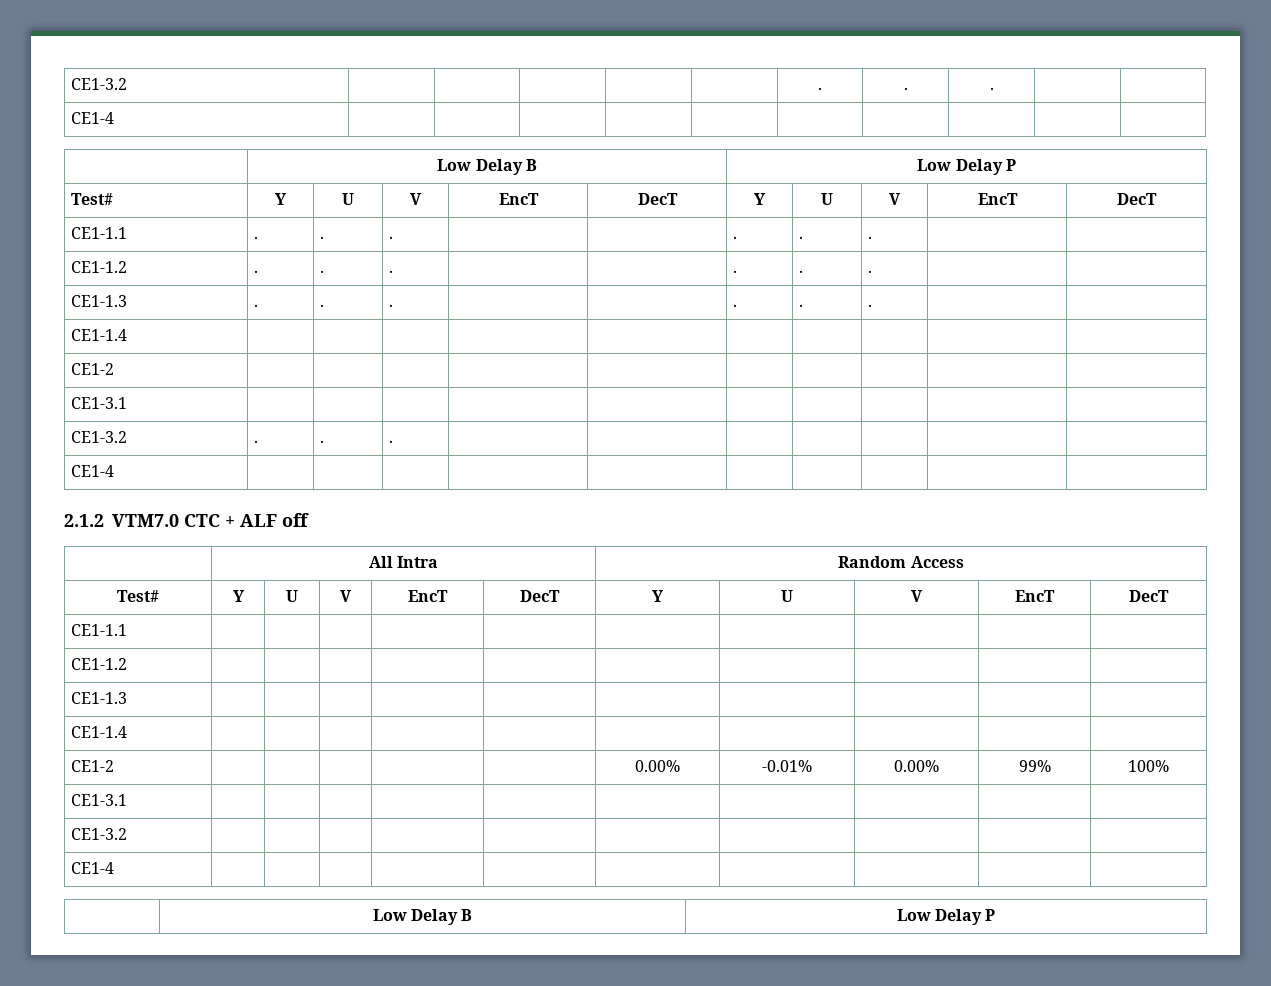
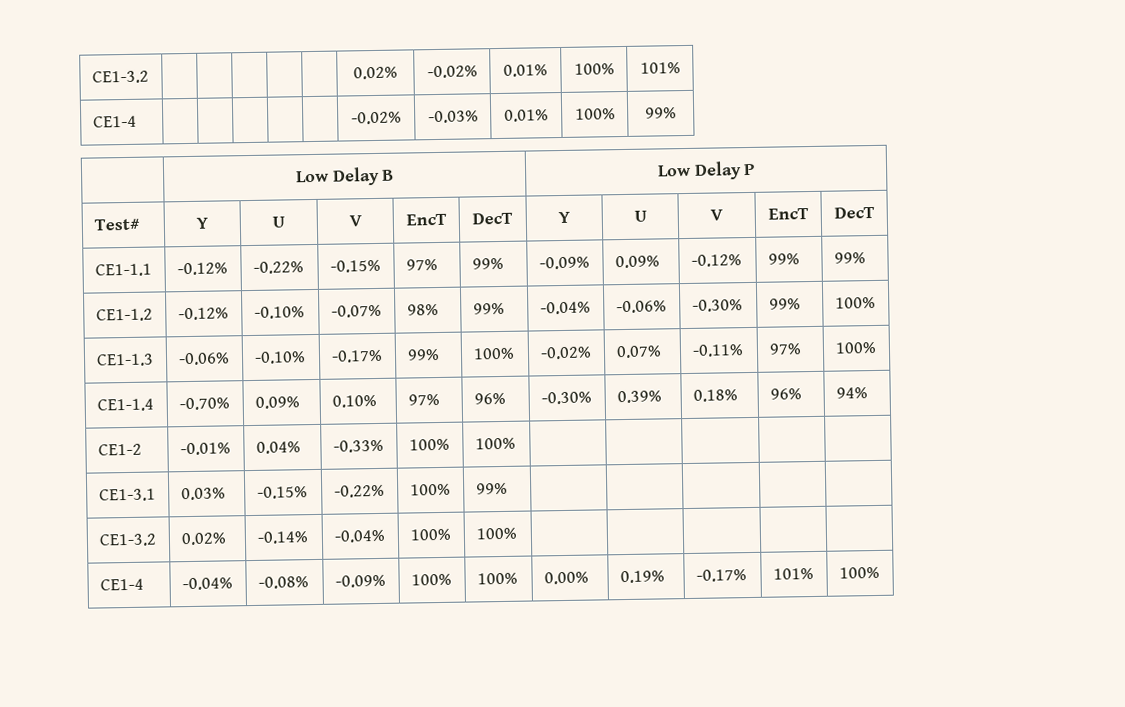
[70,78,127,90] [818,87,822,90] [903,87,908,90] [989,87,994,90] [70,112,114,124] CE1-3.2 | | | | | | . | . | . | | // CE1-4 | | | | | | | | | | -> [91,70,149,84] [353,66,398,80] [426,65,478,79] [503,64,548,77] [573,63,615,75] [639,62,681,74] [92,115,137,128] [351,111,402,125] [427,110,479,124] [504,109,549,122] [574,108,616,120] [645,107,677,119] CE1-3.2 | | | | | | 0.02% | -0.02% | 0.01% | 100% | 101% // CE1-4 | | | | | | -0.02% | -0.03% | 0.01% | 100% | 99%
[253,236,258,239] [319,236,324,239] [388,236,393,239] [732,236,737,239] [798,236,803,239] [867,236,872,239] [70,261,127,273] [253,270,258,273] [319,270,324,273] [388,270,393,273] [732,270,737,273] [798,270,803,273] [867,270,872,273] [70,295,127,307] [253,304,258,307] [319,304,324,307] [388,304,393,307] [732,304,737,307] [798,304,803,307] [867,304,872,307] [70,329,127,341] [70,363,114,375] [70,397,127,409] [70,431,127,443] [253,440,258,443] [319,440,324,443] [388,440,393,443] [70,465,114,477] [64,513,309,527] [368,556,439,568] [838,556,964,568] [117,590,159,602] [232,590,245,602] [286,590,298,602] [340,590,352,602] [408,590,448,602] [520,590,560,602] [652,590,664,602] [781,590,793,602] [911,590,923,602] [1015,590,1055,602] [1129,590,1169,602] [70,624,127,636] [70,658,127,670] [70,692,127,704] [70,726,127,738] [70,760,114,772] [635,760,680,772] [762,760,812,772] [894,760,939,772] [1018,760,1051,772] [1128,760,1169,772] [70,794,127,806] [70,828,127,840] [70,862,114,874] [372,909,473,925] [896,909,996,925] . | . | . | | | . | . | . | | // CE1-1.2 | . | . | . | | | . | . | . | | // CE1-1.3 | . | . | . | | | . | . | . | | // CE1-1.4 | | | | | | | | | | // CE1-2 | | | | | | | | | | // CE1-3.1 | | | | | | | | | | // CE1-3.2 | . | . | . | | | | | | | // CE1-4 | | | | | | | | | | // 2.1.2 VTM7.0 CTC + ALF off // | All Intra | Random Access // Test# | Y | U | V | EncT | DecT | Y | U | V | EncT | DecT // CE1-1.1 | | | | | | | | | | // CE1-1.2 | | | | | | | | | | // CE1-1.3 | | | | | | | | | | // CE1-1.4 | | | | | | | | | | // CE1-2 | | | | | | 0.00% | -0.01% | 0.00% | 99% | 100% // CE1-3.1 | | | | | | | | | | // CE1-3.2 | | | | | | | | | | // CE1-4 | | | | | | | | | | // | Low Delay B | Low Delay P -> [176,262,228,276] [252,261,304,274] [329,259,381,273] [405,258,438,271] [471,257,504,270] [538,256,590,270] [614,255,660,269] [690,254,742,267] [767,253,800,265] [833,252,866,264] [95,308,153,322] [177,307,229,321] [253,306,305,319] [330,304,382,318] [406,303,439,316] [472,302,505,315] [539,301,591,315] [615,300,667,314] [691,299,743,312] [768,298,801,310] [834,296,876,309] [95,353,154,367] [177,352,230,366] [253,351,306,364] [330,349,383,363] [406,348,440,361] [472,347,515,360] [539,346,592,360] [615,345,662,359] [691,344,744,357] [768,343,802,355] [834,341,877,354] [96,398,154,412] [178,397,230,411] [254,396,300,409] [331,394,377,408] [407,393,440,406] [473,392,506,405] [540,391,592,405] [616,390,662,404] [692,389,738,402] [769,388,802,400] [835,387,868,399] [97,443,142,456] [179,442,231,456] [255,441,301,454] [332,439,384,453] [408,438,450,451] [474,437,516,450] [98,488,156,502] [180,487,226,501] [256,486,308,499] [333,484,385,498] [409,483,451,496] [475,482,508,495] [98,533,157,547] [180,532,227,546] [256,531,309,544] [333,529,386,543] [409,528,451,541] [475,527,517,540] [99,578,144,591] [181,577,233,591] [257,576,309,589] [334,574,386,588] [410,573,452,586] [476,572,518,585] [543,571,589,585] [619,570,665,584] [695,569,747,582] [772,567,814,580] [838,566,880,579] -0.12% | -0.22% | -0.15% | 97% | 99% | -0.09% | 0.09% | -0.12% | 99% | 99% // CE1-1.2 | -0.12% | -0.10% | -0.07% | 98% | 99% | -0.04% | -0.06% | -0.30% | 99% | 100% // CE1-1.3 | -0.06% | -0.10% | -0.17% | 99% | 100% | -0.02% | 0.07% | -0.11% | 97% | 100% // CE1-1.4 | -0.70% | 0.09% | 0.10% | 97% | 96% | -0.30% | 0.39% | 0.18% | 96% | 94% // CE1-2 | -0.01% | 0.04% | -0.33% | 100% | 100% | | | | | // CE1-3.1 | 0.03% | -0.15% | -0.22% | 100% | 99% | | | | | // CE1-3.2 | 0.02% | -0.14% | -0.04% | 100% | 100% | | | | | // CE1-4 | -0.04% | -0.08% | -0.09% | 100% | 100% | 0.00% | 0.19% | -0.17% | 101% | 100%

